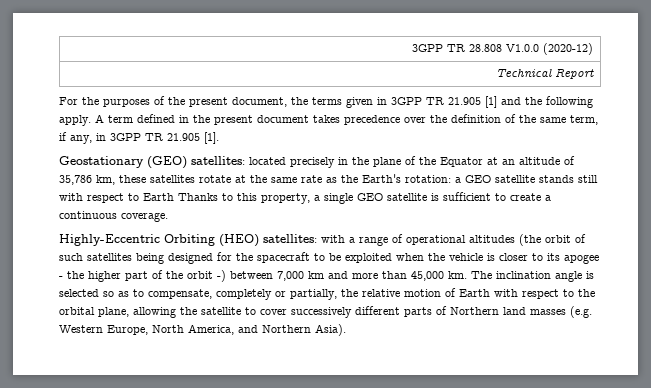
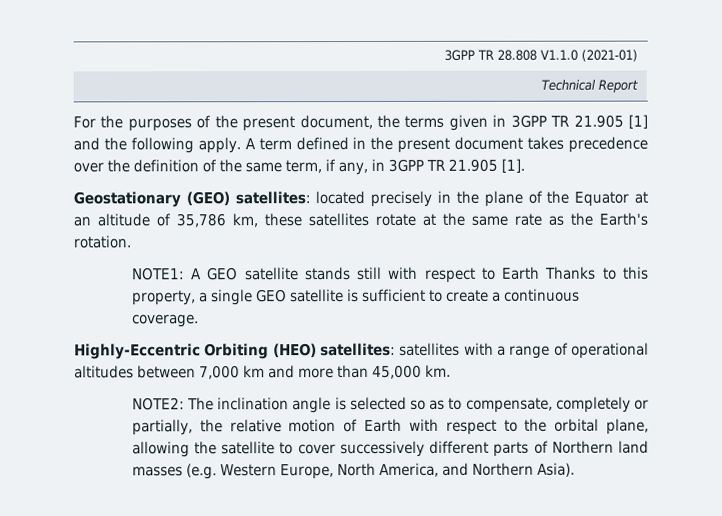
[506,43,594,55] V1.0.0 (2020-12) -> [540,49,639,62] V1.1.0 (2021-01)
[405,175,461,183] rotation: a -> [73,235,131,249] [131,267,203,281] rotation. // NOTE1: A
(317, 238) none -> [399,342,461,356] satellites
[519,234,586,246] [59,252,599,264] [59,270,226,282] (the orbit of such satellites being designed for the spacecraft to be exploited when the vehicle is closer to its apogee - the higher part of the orbit -) -> (134, 372) none
(467, 275) none -> [131,397,185,411] // NOTE2:

